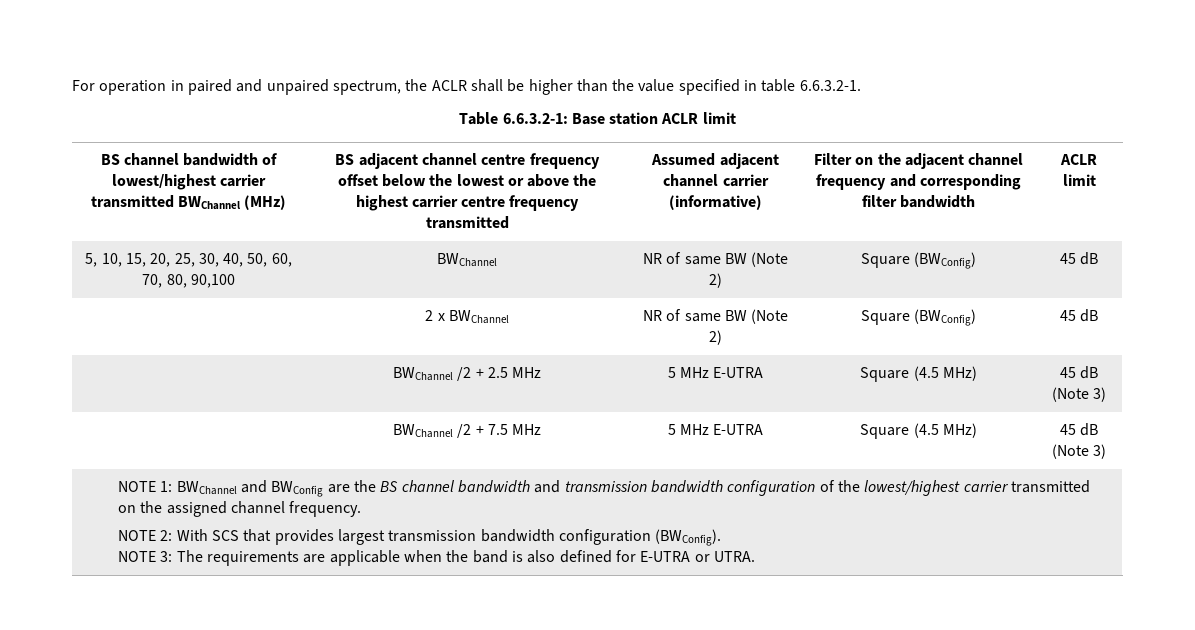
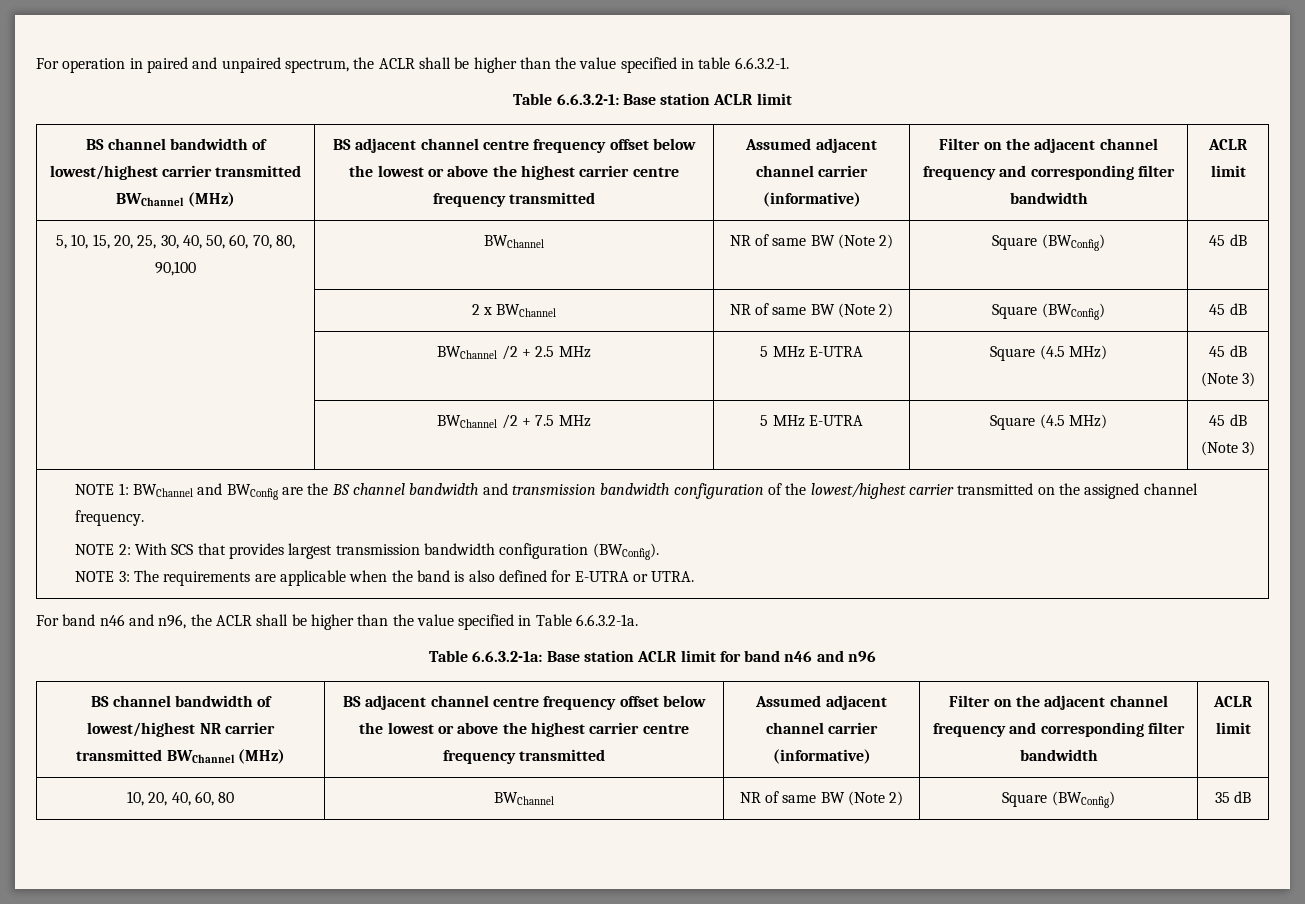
(755, 556) none -> [36,614,639,630] [428,650,877,662] [90,695,273,707] [87,722,275,737] [76,749,285,764] [343,695,706,710] [359,722,689,737] [442,749,606,764] [755,695,887,710] [765,722,879,734] [772,749,871,764] [949,695,1168,710] [933,722,1185,737] [1019,749,1098,761] [1213,696,1253,707] [1215,722,1251,734] [126,791,235,806] [494,792,554,805] [739,791,904,806] [1002,791,1115,808] [1214,791,1252,803] // For band n46 and n96, the ACLR shall be higher than the value specified in Table 6.6.3.2-1a. // Table 6.6.3.2-1a: Base station ACLR limit for band n46 and n96 // BS channel bandwidth of lowest/highest NR carrier transmitted BWChannel (MHz) | BS adjacent channel centre frequency offset below the lowest or above the highest carrier centre frequency transmitted | Assumed adjacent channel carrier (informative) | Filter on the adjacent channel frequency and corresponding filter bandwidth | ACLR limit // 10, 20, 40, 60, 80 | BWChannel | NR of same BW (Note 2) | Square (BWConfig) | 35 dB

